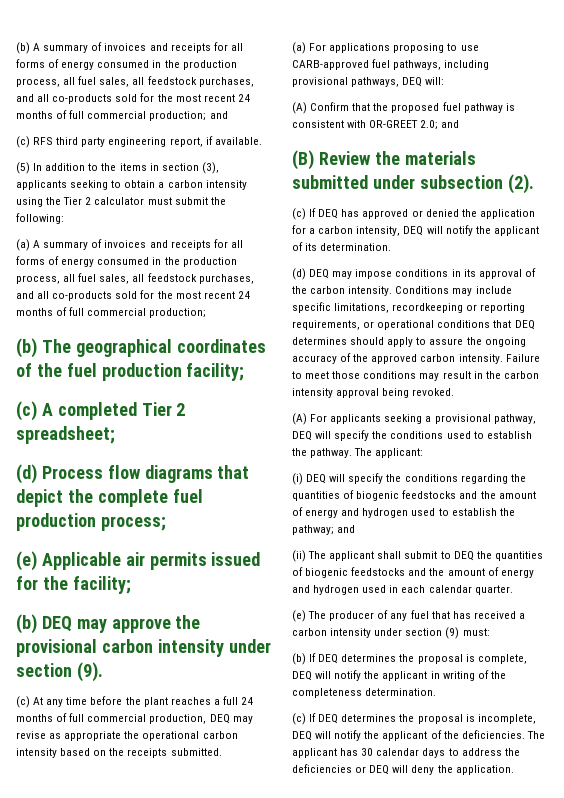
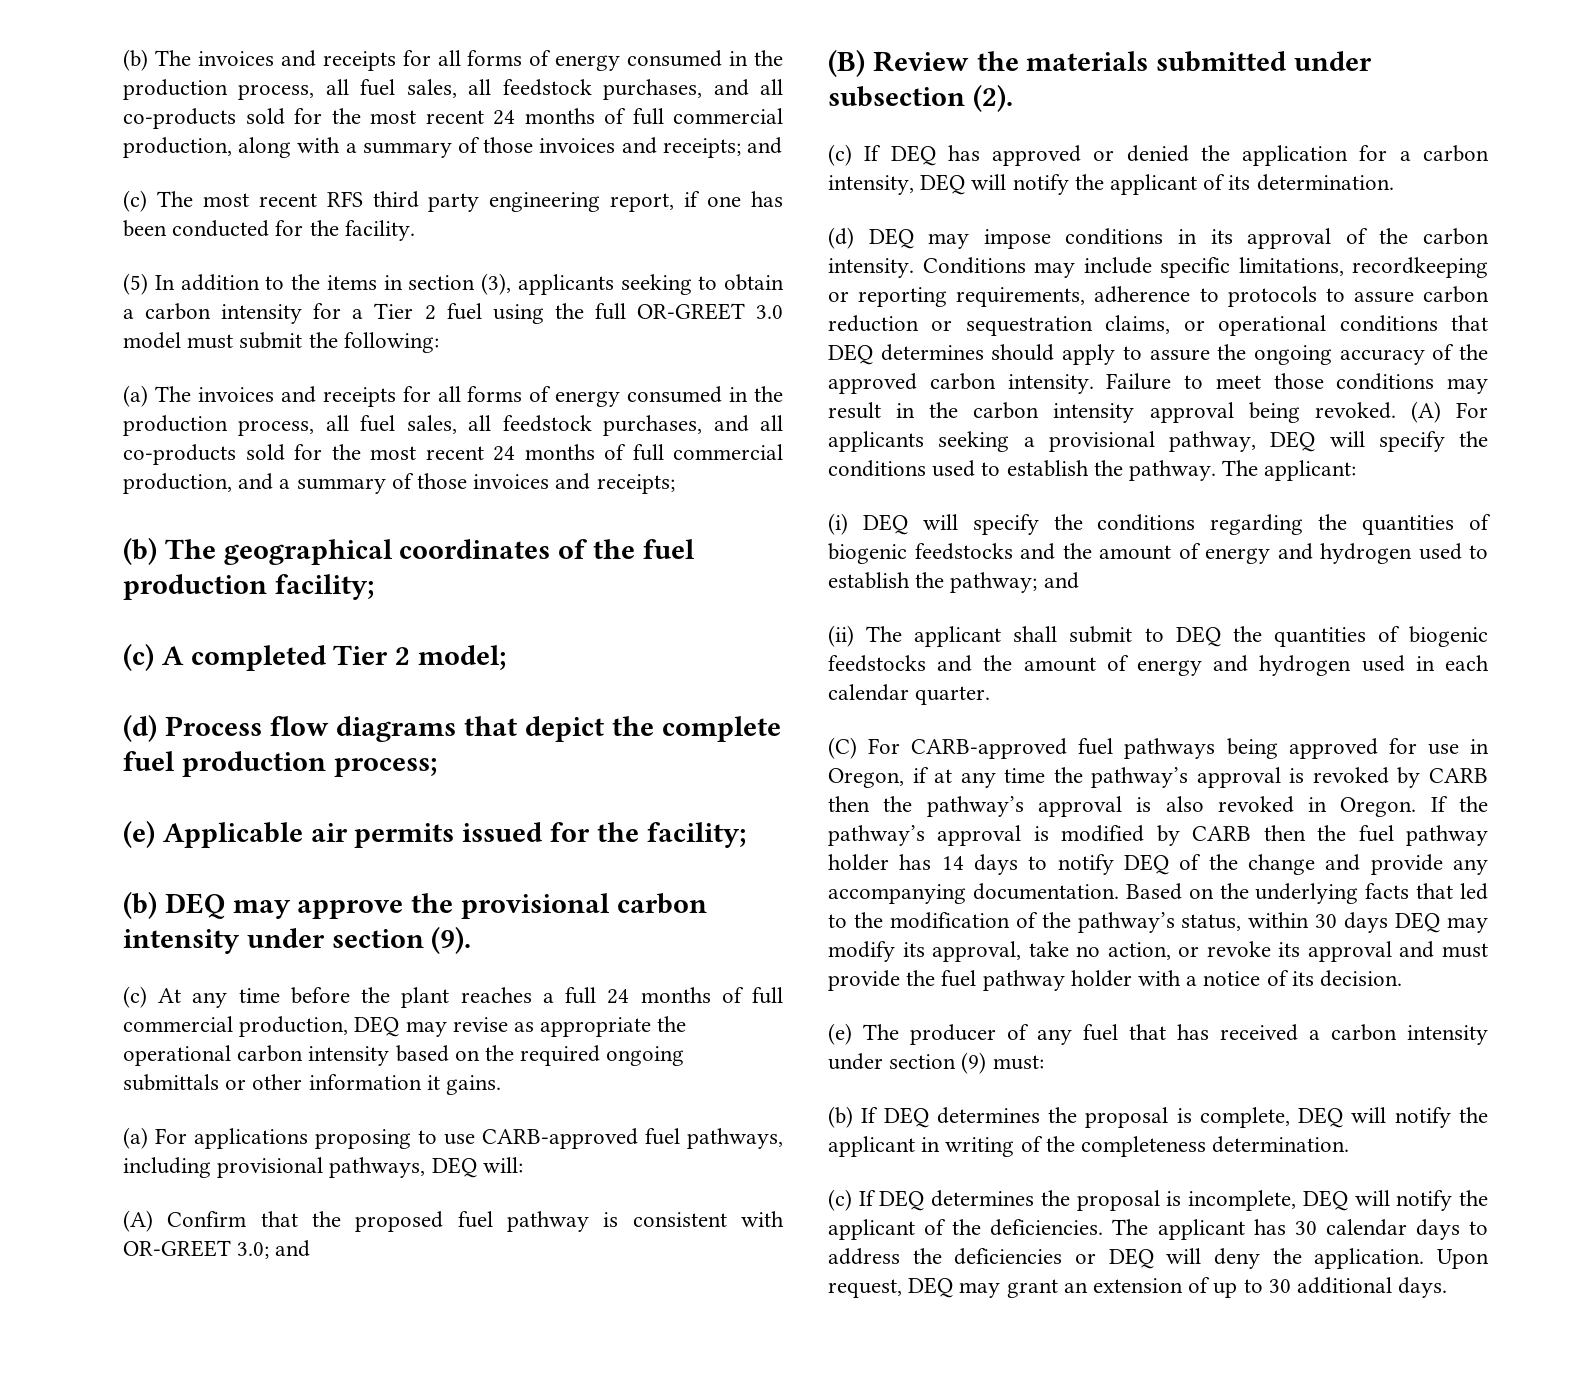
[16,42,103,54] (b) A summary of -> [123,49,191,71] (b) The
[149,111,207,121] production; -> [123,137,741,158] production, along with a summary of those invoices and receipts;
(30, 142) none -> [156,191,317,207] The most recent
[214,137,262,145] available. -> [707,191,783,207] [123,220,415,241] one has been conducted for the facility.
[16,197,145,207] using the Tier 2 calculator -> [313,303,783,324] [123,332,181,349] for a Tier 2 fuel using the full OR-GREET 3.0 model
[33,239,103,250] A summary of -> [154,386,191,402] The
[149,308,207,318] production; -> [123,473,675,494] production, and a summary of those invoices and receipts;
[16,426,115,444] spreadsheet; -> [418,645,507,670] model;
[127,748,222,758] receipts submitted. -> [520,1045,685,1066] [123,1074,502,1095] required ongoing submittals or other information it gains.
[420,120,439,130] 2.0; -> [237,1242,270,1259] 3.0;
(360, 325) none -> [1094,286,1489,307] [828,315,1171,336] adherence to protocols to assure carbon reduction or sequestration claims,
(455, 392) // -> (1396, 410) none
(513, 590) none -> [828,737,1489,759] [828,767,1488,788] [828,796,1488,817] [828,825,1488,846] [828,854,1488,875] [828,883,1488,904] [828,912,1488,933] [828,941,1488,962] [828,970,1403,991] // (C) For CARB-approved fuel pathways being approved for use in Oregon, if at any time the pathway’s approval is revoked by CARB then the pathway’s approval is also revoked in Oregon. If the pathway’s approval is modified by CARB then the fuel pathway holder has 14 days to notify DEQ of the change and provide any accompanying documentation. Based on the underlying facts that led to the modification of the pathway’s status, within 30 days DEQ may modify its approval, take no action, or revoke its approval and must provide the fuel pathway holder with a notice of its decision.
(514, 770) none -> [1437,1249,1489,1269] [828,1277,1448,1298] Upon request, DEQ may grant an extension of up to 30 additional days.

